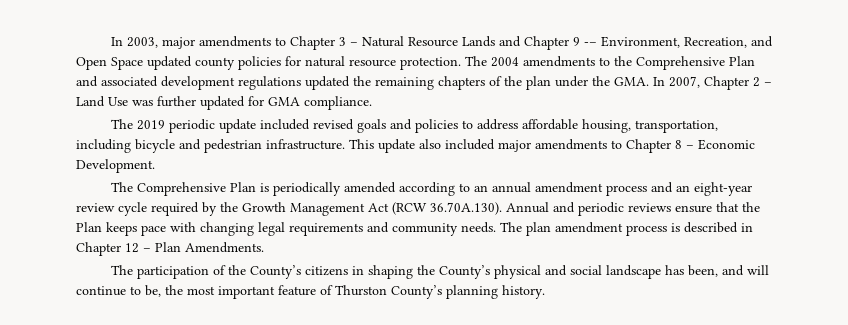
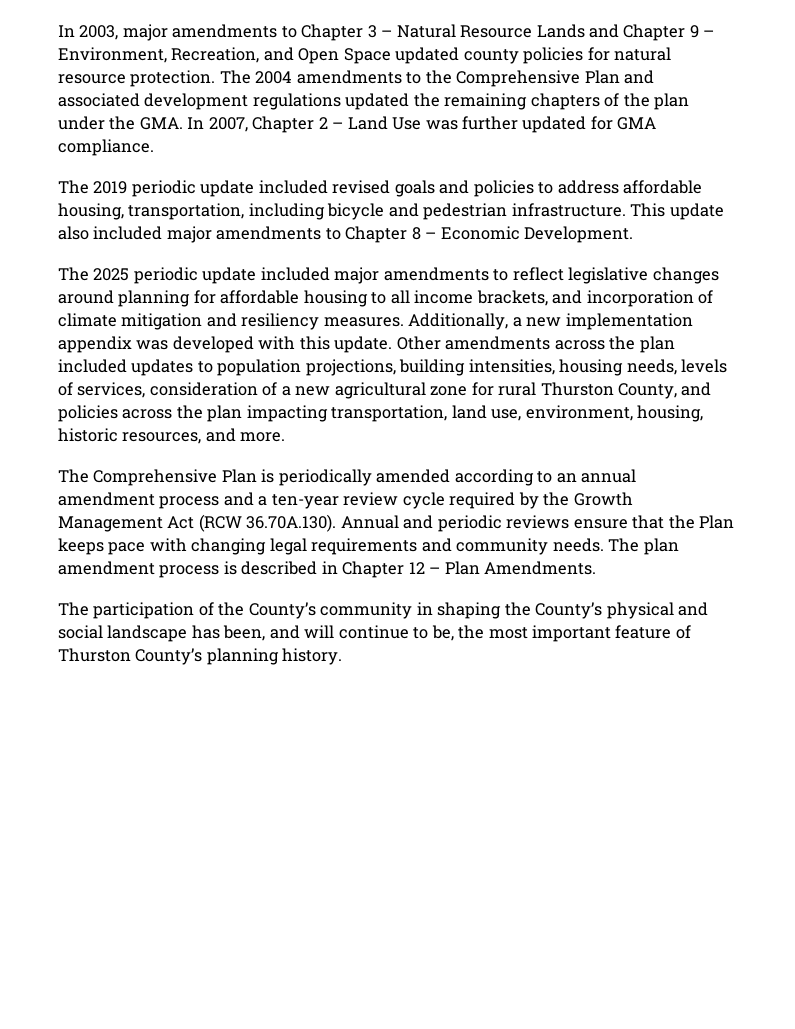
[583,42,597,46] -– -> [703,30,715,37] –
(155, 166) none -> [58,267,719,284] [58,290,714,307] [58,313,693,330] [58,336,675,353] [58,359,728,376] [58,382,712,399] [58,405,704,422] [58,428,286,444] // The 2025 periodic update included major amendments to reflect legislative changes around planning for affordable housing to all income brackets, and incorporation of climate mitigation and resiliency measures. Additionally, a new implementation appendix was developed with this update. Other amendments across the plan included updates to population projections, building intensities, housing needs, levels of services, consideration of a new agricultural zone for rural Thurston County, and policies across the plan impacting transportation, land use, environment, housing, historic resources, and more.
[675,182,752,196] an eight-year -> [258,494,339,509] a ten-year
[304,266,348,276] citizens -> [320,602,413,619] community

